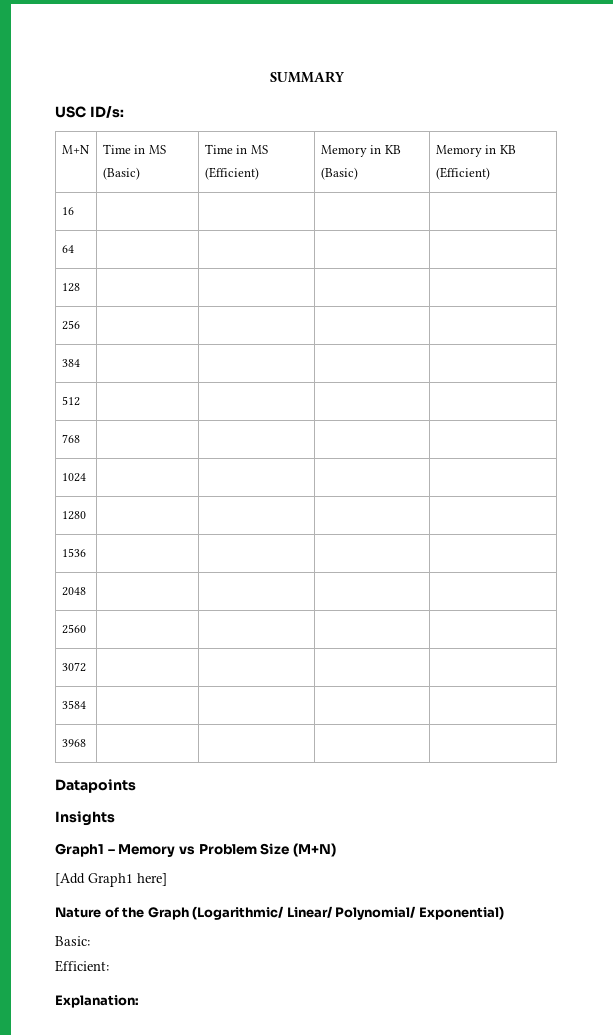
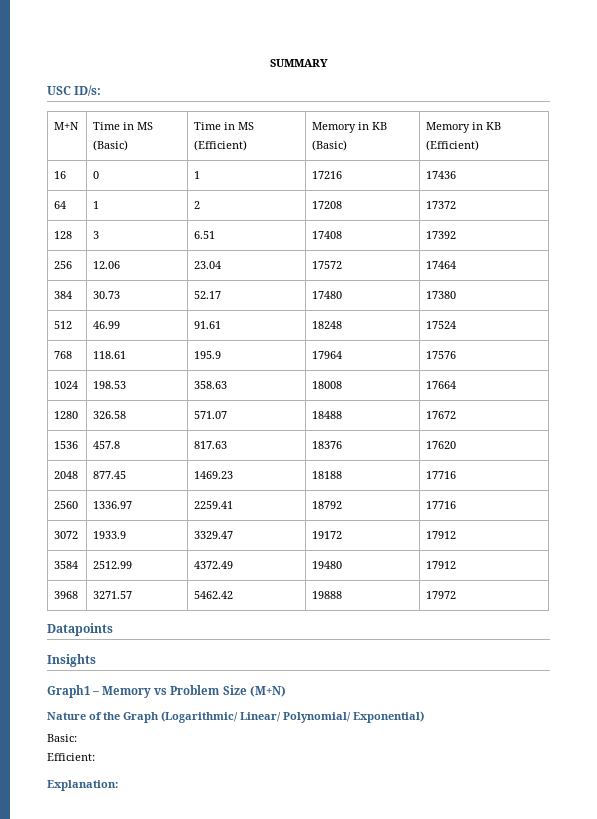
[61,245,74,253] [61,283,80,292] [61,320,80,330] [61,359,80,367] [61,396,80,406] [61,434,80,443] [61,473,86,482] [61,511,86,520] [61,548,86,557] [61,587,86,596] [61,624,86,634] [61,662,86,672] [61,700,86,709] [61,739,86,747] | | | // 64 | | | | // 128 | | | | // 256 | | | | // 384 | | | | // 512 | | | | // 768 | | | | // 1024 | | | | // 1280 | | | | // 1536 | | | | // 2048 | | | | // 2560 | | | | // 3072 | | | | // 3584 | | | | // 3968 | | | | -> [93,171,100,179] [194,171,201,179] [312,171,343,179] [426,171,457,179] [54,201,67,209] [93,201,100,209] [194,201,201,209] [312,201,343,209] [426,201,457,209] [54,231,73,239] [93,231,100,239] [194,231,216,239] [312,231,343,239] [426,231,457,239] [54,261,73,269] [93,261,121,269] [194,261,222,269] [312,261,343,269] [426,261,457,269] [54,291,73,299] [93,291,121,299] [194,291,222,299] [312,291,343,299] [426,291,457,299] [54,321,73,329] [93,321,121,329] [194,321,222,329] [312,321,343,329] [426,321,457,329] [54,351,73,359] [93,351,127,359] [194,351,222,359] [312,351,343,359] [426,351,457,359] [54,381,79,389] [93,381,127,389] [194,381,228,389] [312,381,343,389] [426,381,457,389] [54,411,79,419] [93,411,127,419] [194,411,228,419] [312,411,343,419] [426,411,457,419] [54,441,79,449] [93,441,121,449] [194,441,228,449] [312,441,343,449] [426,441,457,449] [54,471,79,479] [93,471,127,479] [194,471,234,479] [312,471,343,479] [426,471,457,479] [54,501,79,509] [93,501,133,509] [194,501,234,509] [312,501,343,509] [426,501,457,509] [54,531,79,539] [93,531,127,539] [194,531,234,539] [312,531,343,539] [426,531,457,539] [54,561,79,569] [93,561,133,569] [194,561,234,569] [312,561,343,569] [426,561,457,569] [54,591,79,599] [93,591,133,599] [194,591,234,599] [312,591,343,599] [426,591,457,599] 0 | 1 | 17216 | 17436 // 64 | 1 | 2 | 17208 | 17372 // 128 | 3 | 6.51 | 17408 | 17392 // 256 | 12.06 | 23.04 | 17572 | 17464 // 384 | 30.73 | 52.17 | 17480 | 17380 // 512 | 46.99 | 91.61 | 18248 | 17524 // 768 | 118.61 | 195.9 | 17964 | 17576 // 1024 | 198.53 | 358.63 | 18008 | 17664 // 1280 | 326.58 | 571.07 | 18488 | 17672 // 1536 | 457.8 | 817.63 | 18376 | 17620 // 2048 | 877.45 | 1469.23 | 18188 | 17716 // 2560 | 1336.97 | 2259.41 | 18792 | 17716 // 3072 | 1933.9 | 3329.47 | 19172 | 17912 // 3584 | 2512.99 | 4372.49 | 19480 | 17912 // 3968 | 3271.57 | 5462.42 | 19888 | 17972
[55,873,167,887] // [Add Graph1 here] -> (286, 691) none

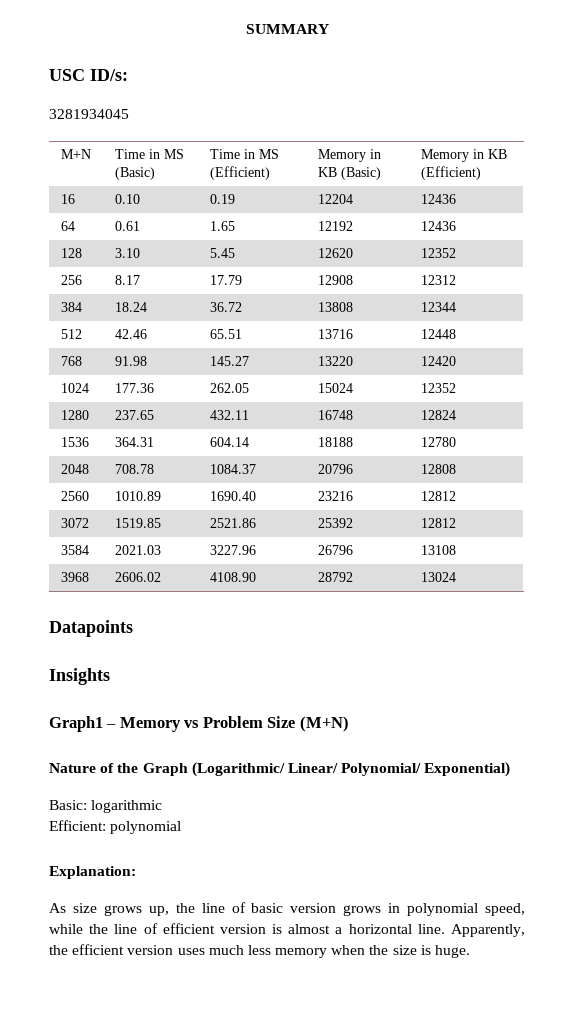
(102, 90) none -> [49,109,129,119] // 3281934045
[93,171,100,179] [194,171,201,179] [312,171,343,179] [426,171,457,179] [54,201,67,209] [93,201,100,209] [194,201,201,209] [312,201,343,209] [426,201,457,209] [54,231,73,239] [93,231,100,239] [194,231,216,239] [312,231,343,239] [426,231,457,239] [54,261,73,269] [93,261,121,269] [194,261,222,269] [312,261,343,269] [426,261,457,269] [54,291,73,299] [93,291,121,299] [194,291,222,299] [312,291,343,299] [426,291,457,299] [54,321,73,329] [93,321,121,329] [194,321,222,329] [312,321,343,329] [426,321,457,329] [54,351,73,359] [93,351,127,359] [194,351,222,359] [312,351,343,359] [426,351,457,359] [54,381,79,389] [93,381,127,389] [194,381,228,389] [312,381,343,389] [426,381,457,389] [54,411,79,419] [93,411,127,419] [194,411,228,419] [312,411,343,419] [426,411,457,419] [54,441,79,449] [93,441,121,449] [194,441,228,449] [312,441,343,449] [426,441,457,449] [54,471,79,479] [93,471,127,479] [194,471,234,479] [312,471,343,479] [426,471,457,479] [54,501,79,509] [93,501,133,509] [194,501,234,509] [312,501,343,509] [426,501,457,509] [54,531,79,539] [93,531,127,539] [194,531,234,539] [312,531,343,539] [426,531,457,539] [54,561,79,569] [93,561,133,569] [194,561,234,569] [312,561,343,569] [426,561,457,569] [54,591,79,599] [93,591,133,599] [194,591,234,599] [312,591,343,599] [426,591,457,599] 0 | 1 | 17216 | 17436 // 64 | 1 | 2 | 17208 | 17372 // 128 | 3 | 6.51 | 17408 | 17392 // 256 | 12.06 | 23.04 | 17572 | 17464 // 384 | 30.73 | 52.17 | 17480 | 17380 // 512 | 46.99 | 91.61 | 18248 | 17524 // 768 | 118.61 | 195.9 | 17964 | 17576 // 1024 | 198.53 | 358.63 | 18008 | 17664 // 1280 | 326.58 | 571.07 | 18488 | 17672 // 1536 | 457.8 | 817.63 | 18376 | 17620 // 2048 | 877.45 | 1469.23 | 18188 | 17716 // 2560 | 1336.97 | 2259.41 | 18792 | 17716 // 3072 | 1933.9 | 3329.47 | 19172 | 17912 // 3584 | 2512.99 | 4372.49 | 19480 | 17912 // 3968 | 3271.57 | 5462.42 | 19888 | 17972 -> [114,194,140,204] [209,194,235,204] [317,194,353,204] [420,194,456,204] [60,221,75,231] [114,221,140,231] [209,221,235,231] [317,221,353,231] [420,221,456,231] [60,248,82,258] [114,248,140,258] [209,248,235,258] [317,248,353,258] [420,248,456,258] [60,275,82,285] [114,275,140,285] [209,275,242,285] [317,275,353,285] [420,275,456,285] [60,302,82,312] [114,302,147,312] [209,302,242,312] [317,302,353,312] [420,302,456,312] [60,329,82,339] [114,329,147,339] [209,329,242,339] [317,329,353,339] [420,329,456,339] [60,356,82,366] [114,356,147,366] [209,356,249,366] [317,356,353,366] [420,356,456,366] [60,383,89,393] [114,383,154,393] [209,383,249,393] [317,383,353,393] [420,383,456,393] [60,410,89,420] [114,410,154,420] [209,410,249,420] [317,410,353,420] [420,410,456,420] [60,437,89,447] [114,437,154,447] [209,437,249,447] [317,437,353,447] [420,437,456,447] [60,464,89,474] [114,464,154,474] [209,464,256,474] [317,464,353,474] [420,464,456,474] [60,491,89,501] [114,491,161,501] [209,491,256,501] [317,491,353,501] [420,491,456,501] [60,518,89,528] [114,518,161,528] [209,518,256,528] [317,518,353,528] [420,518,456,528] [60,545,89,555] [114,545,161,555] [209,545,256,555] [317,545,353,555] [420,545,456,555] [60,572,89,582] [114,572,161,582] [209,572,256,582] [317,572,353,582] [420,572,456,582] 0.10 | 0.19 | 12204 | 12436 // 64 | 0.61 | 1.65 | 12192 | 12436 // 128 | 3.10 | 5.45 | 12620 | 12352 // 256 | 8.17 | 17.79 | 12908 | 12312 // 384 | 18.24 | 36.72 | 13808 | 12344 // 512 | 42.46 | 65.51 | 13716 | 12448 // 768 | 91.98 | 145.27 | 13220 | 12420 // 1024 | 177.36 | 262.05 | 15024 | 12352 // 1280 | 237.65 | 432.11 | 16748 | 12824 // 1536 | 364.31 | 604.14 | 18188 | 12780 // 2048 | 708.78 | 1084.37 | 20796 | 12808 // 2560 | 1010.89 | 1690.40 | 23216 | 12812 // 3072 | 1519.85 | 2521.86 | 25392 | 12812 // 3584 | 2021.03 | 3227.96 | 26796 | 13108 // 3968 | 2606.02 | 4108.90 | 28792 | 13024
(77, 738) none -> [91,800,163,813] logarithmic
(95, 757) none -> [110,821,182,834] polynomial
(118, 785) none -> [49,902,525,916] [49,923,525,937] [49,944,471,958] // As size grows up, the line of basic version grows in polynomial speed, while the line of efficient version is almost a horizontal line. Apparently, the efficient version uses much less memory when the size is huge.

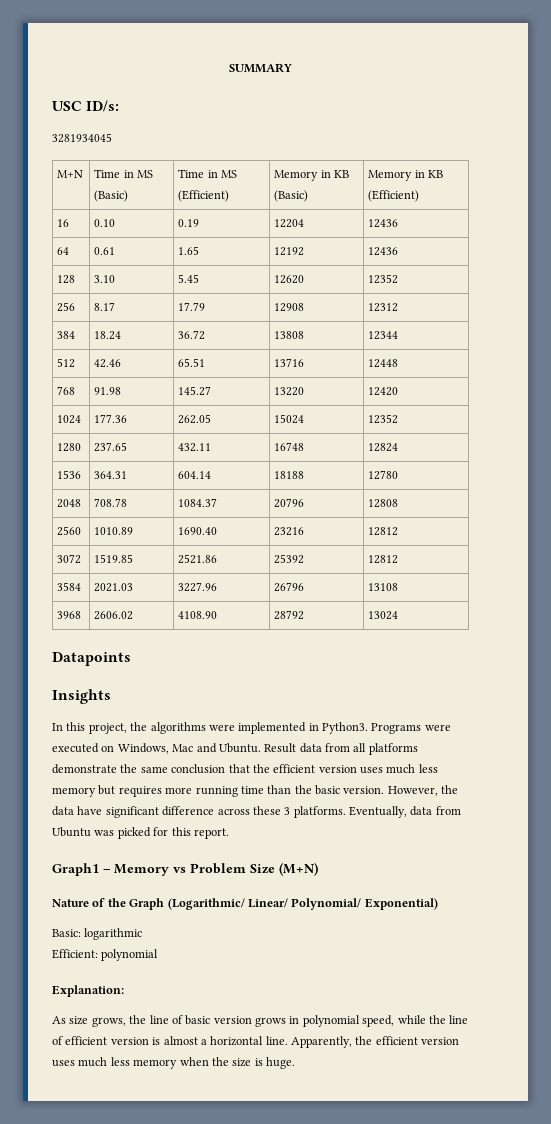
(110, 676) none -> [52,722,451,734] [52,743,418,755] [52,764,438,774] [52,785,459,797] [52,806,461,818] [52,827,229,839] // In this project, the algorithms were implemented in Python3. Programs were executed on Windows, Mac and Ubuntu. Result data from all platforms demonstrate the same conclusion that the efficient version uses much less memory but requires more running time than the basic version. However, the data have significant difference across these 3 platforms. Eventually, data from Ubuntu was picked for this report.
[103,905,169,916] grows up, -> [91,1017,126,1027] grows,

